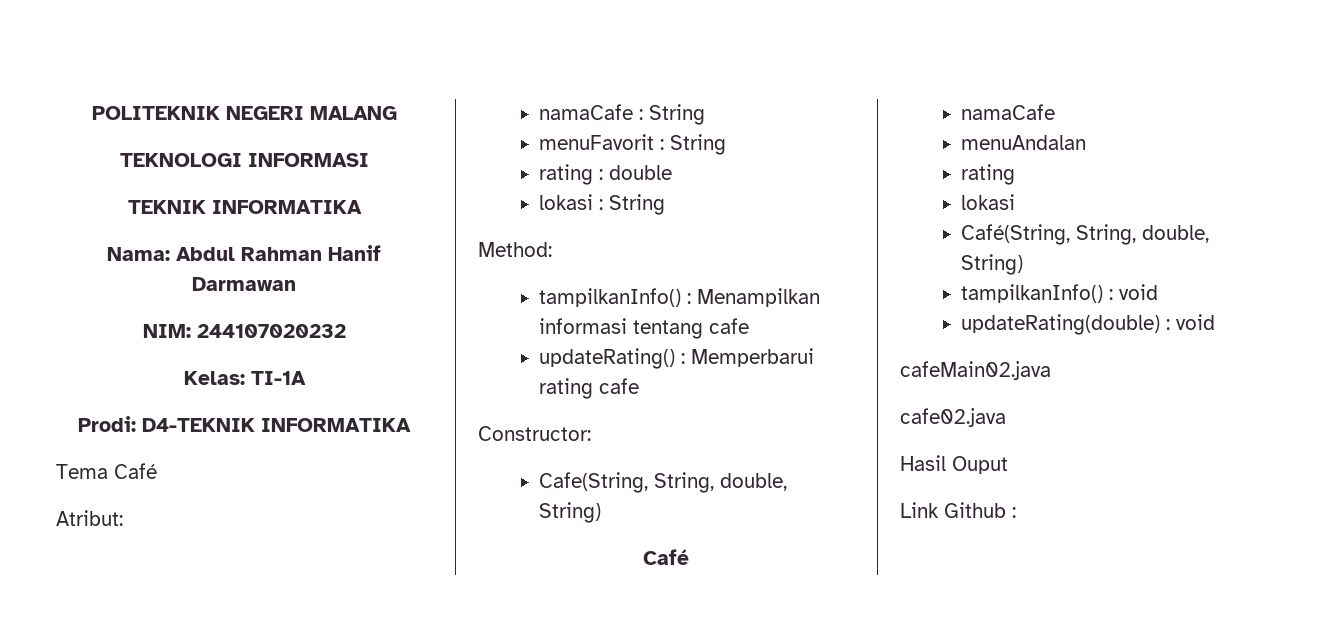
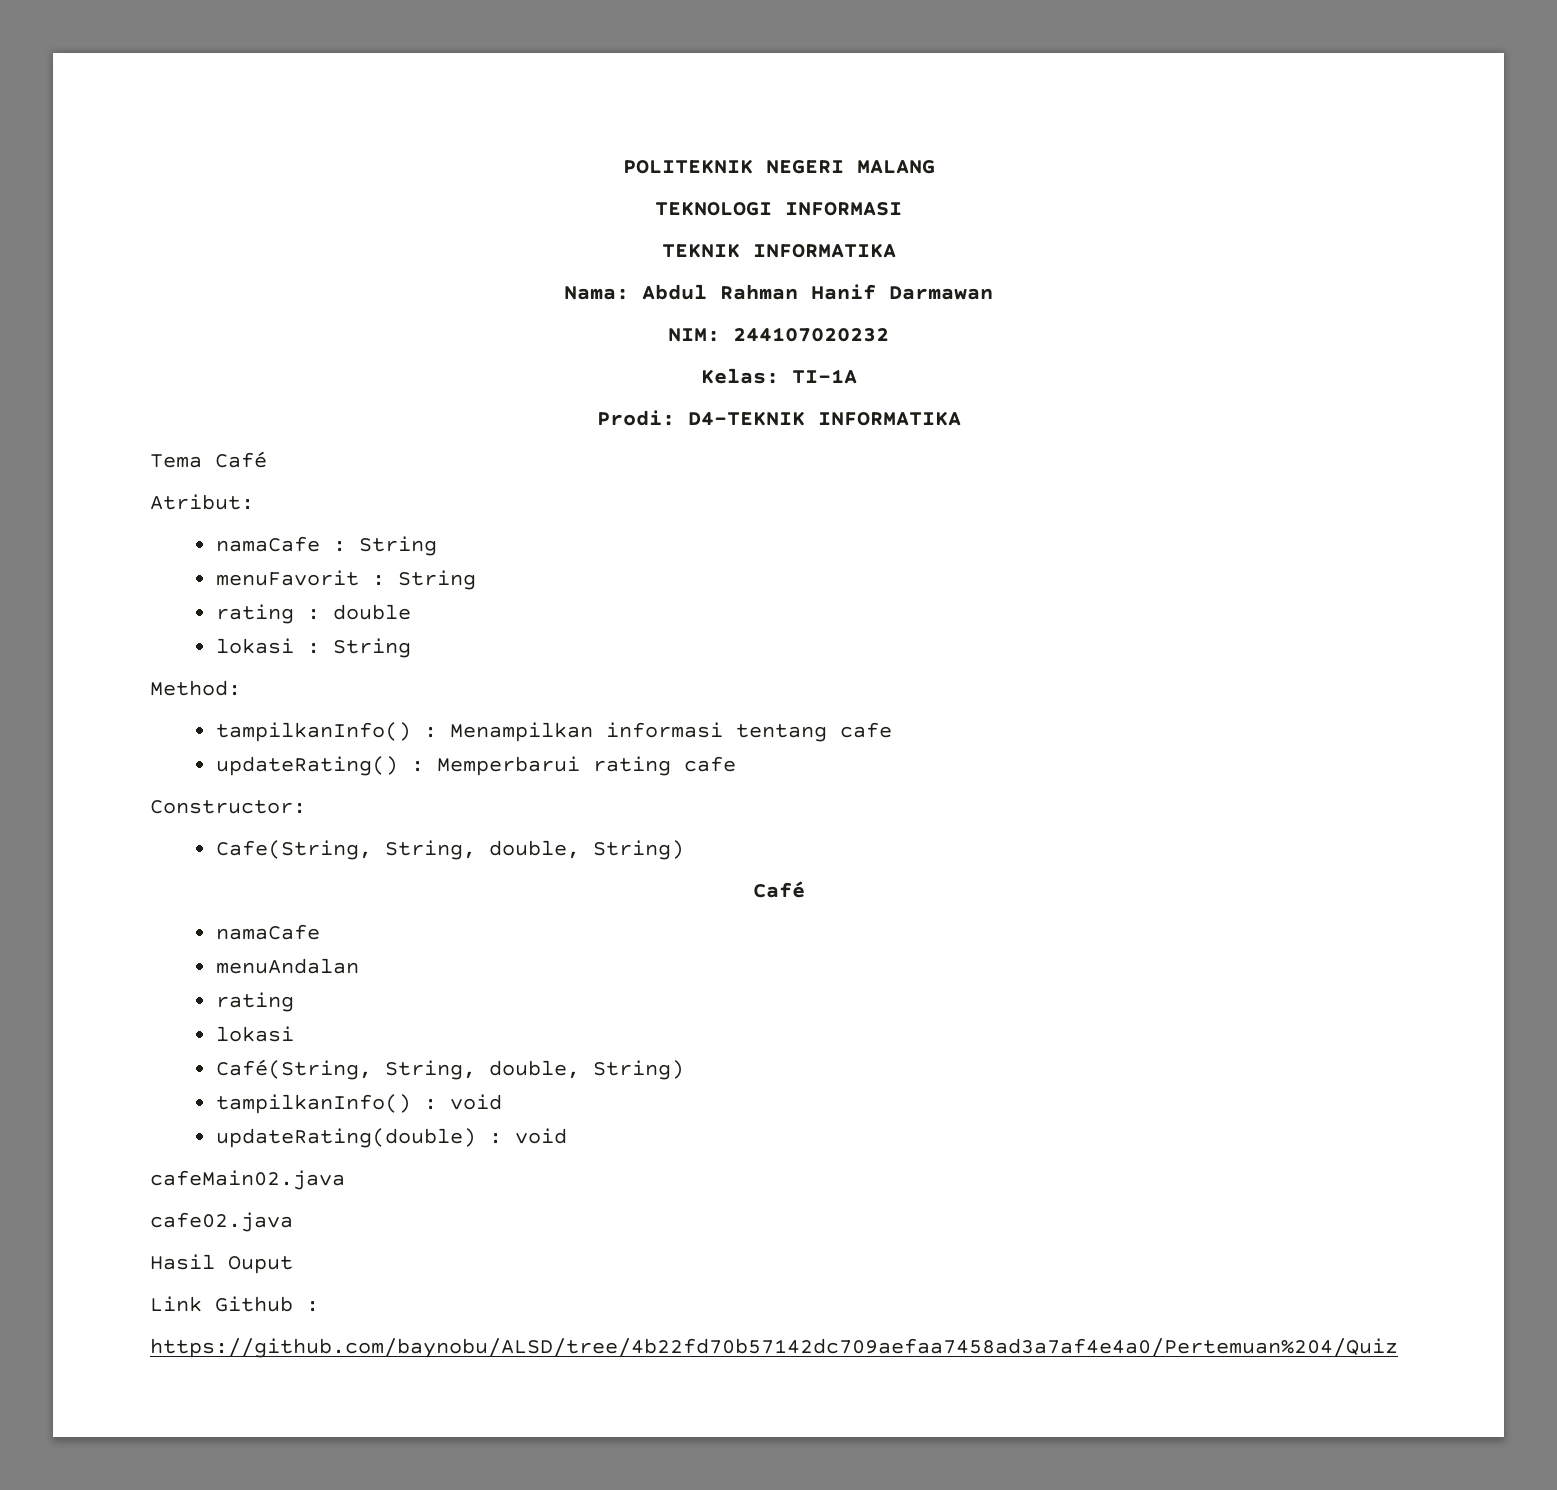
(1016, 512) none -> [150,1338,1398,1358] // https://github.com/baynobu/ALSD/tree/4b22fd70b57142dc709aefaa7458ad3a7af4e4a0/Pertemuan%204/Quiz

